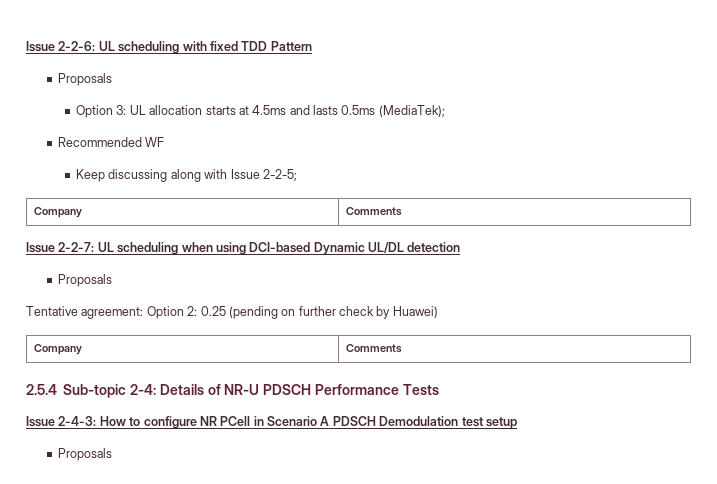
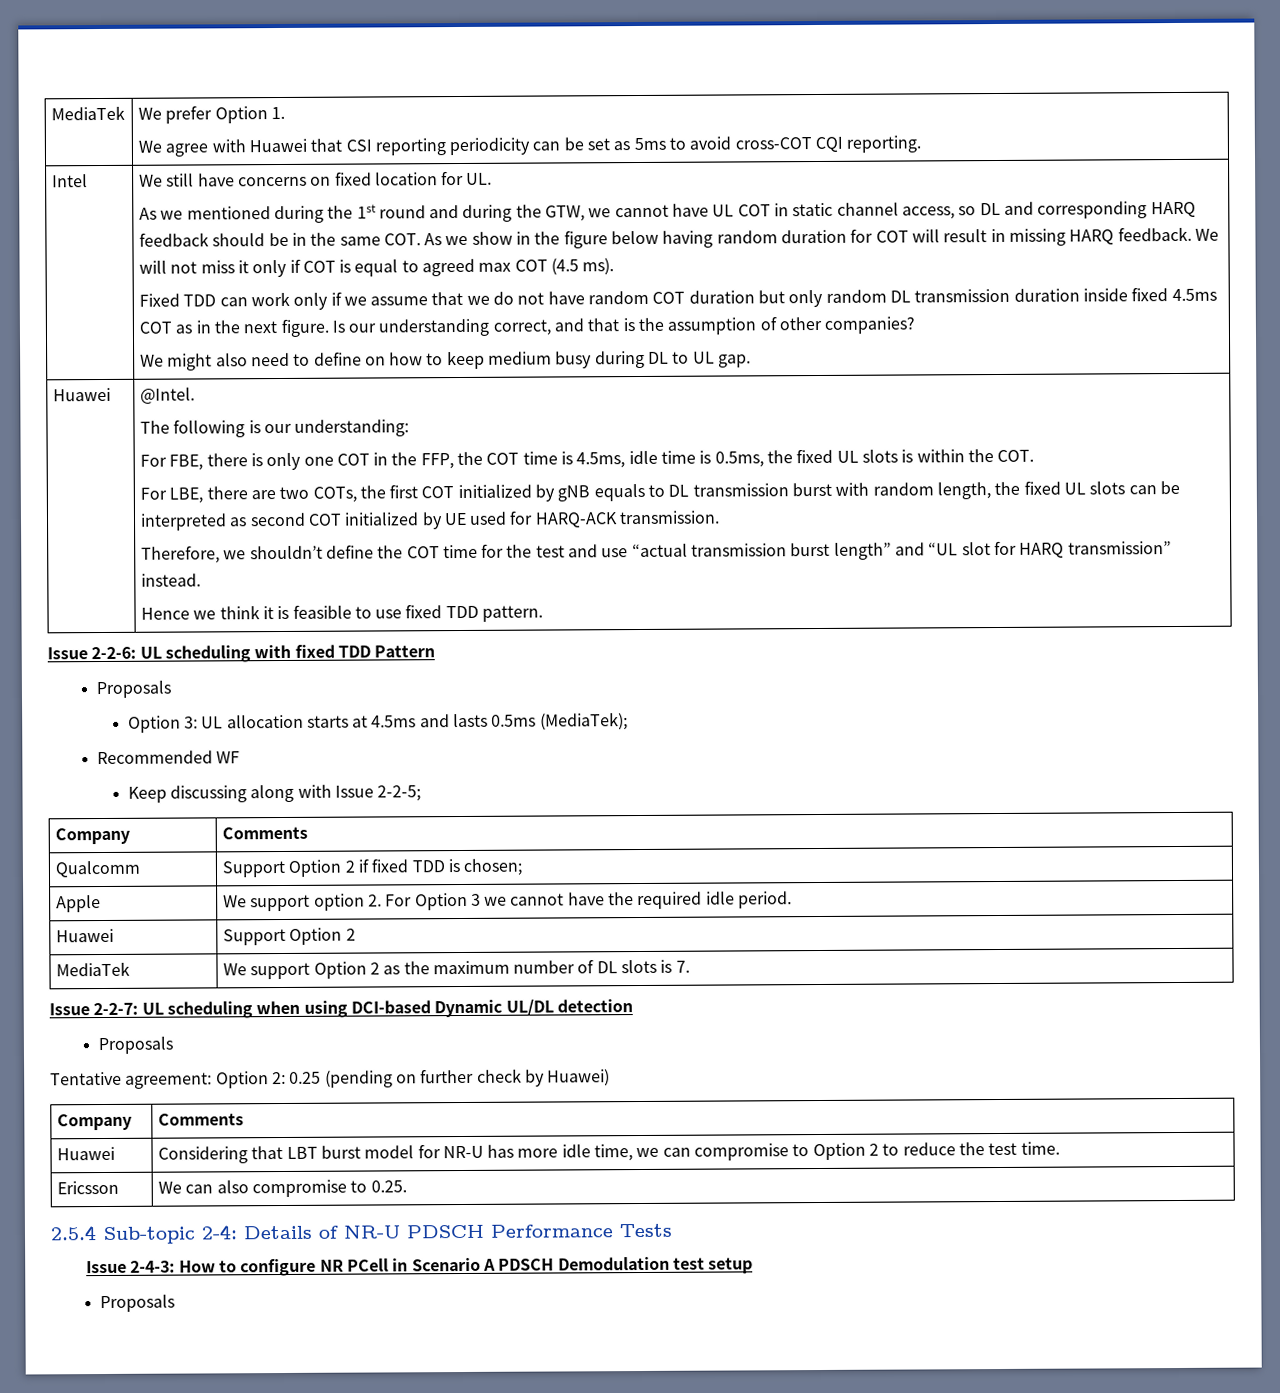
(26, 46) none -> [50,105,125,121] [137,105,285,124] [137,135,922,157] [51,174,88,188] [138,170,493,187] [138,201,1196,224] [138,226,1219,249] [138,258,615,278] [138,287,1217,310] [138,316,916,337] [139,350,752,371] [52,387,111,402] [139,387,195,404] [139,419,410,438] [139,448,1035,471] [139,480,1180,504] [139,510,721,531] [140,540,1172,564] [140,573,201,587] [140,604,544,622] MediaTek | We prefer Option 1. // We agree with Huawei that CSI reporting periodicity can be set as 5ms to avoid cross-COT CQI reporting. // Intel | We still have concerns on fixed location for UL. // As we mentioned during the 1st round and during the GTW, we cannot have UL COT in static channel access, so DL and corresponding HARQ feedback should be in the same COT. As we show in the figure below having random duration for COT will result in missing HARQ feedback. We will not miss it only if COT is equal to agreed max COT (4.5 ms). // Fixed TDD can work only if we assume that we do not have random COT duration but only random DL transmission duration inside fixed 4.5ms COT as in the next figure. Is our understanding correct, and that is the assumption of other companies? // We might also need to define on how to keep medium busy during DL to UL gap. // Huawei | @Intel. // The following is our understanding: // For FBE, there is only one COT in the FFP, the COT time is 4.5ms, idle time is 0.5ms, the fixed UL slots is within the COT. // For LBE, there are two COTs, the first COT initialized by gNB equals to DL transmission burst with random length, the fixed UL slots can be interpreted as second COT initialized by UE used for HARQ-ACK transmission. // Therefore, we shouldn’t define the COT time for the test and use “actual transmission burst length” and “UL slot for HARQ transmission” instead. // Hence we think it is feasible to use fixed TDD pattern. //
(402, 211) none -> [54,860,140,878] [221,858,523,878] [55,895,101,913] [222,891,793,912] [55,928,114,943] [222,927,356,946] [55,961,130,977] [222,959,690,980] // Qualcomm | Support Option 2 if fixed TDD is chosen; // Apple | We support option 2. For Option 3 we cannot have the required idle period. // Huawei | Support Option 2 // MediaTek | We support Option 2 as the maximum number of DL slots is 7.
(402, 348) none -> [56,1146,115,1161] [157,1141,1060,1164] [56,1180,119,1195] [157,1179,407,1198] // Huawei | Considering that LBT burst model for NR-U has more idle time, we can compromise to Option 2 to reduce the test time. // Ericsson | We can also compromise to 0.25.

